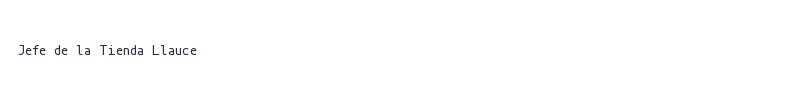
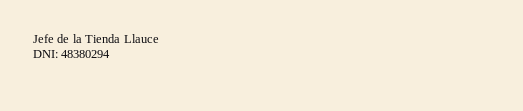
(197, 50) none -> [33,50,111,58] // DNI: 48380294

